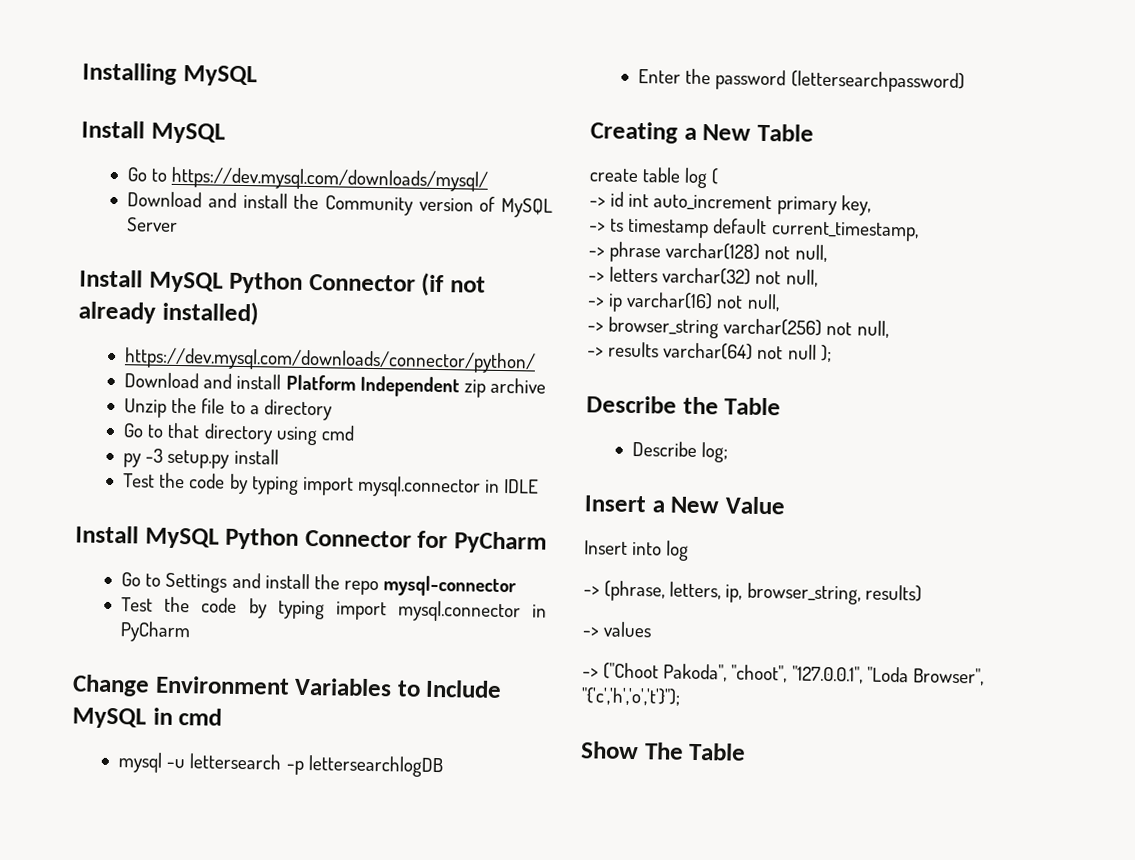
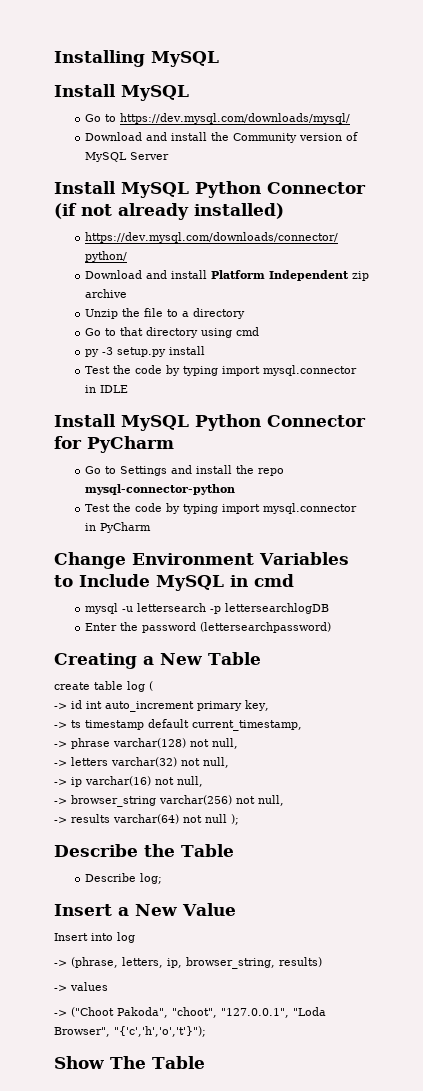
[383,575,518,598] mysql-connector -> [84,484,235,495] mysql-connector-python

